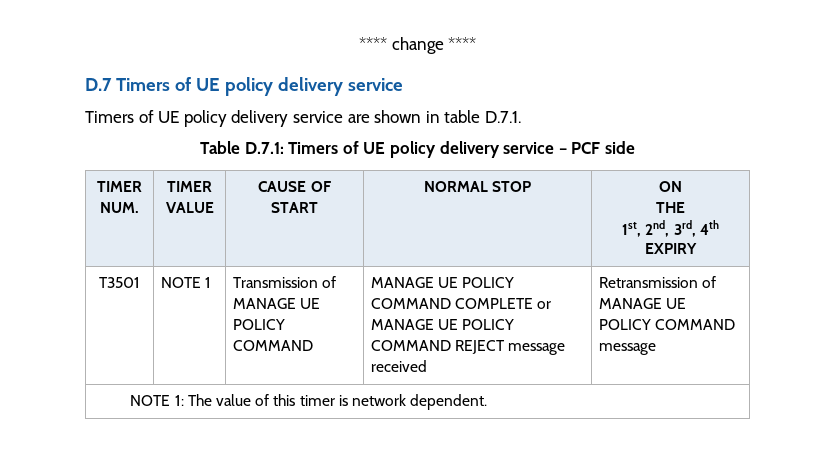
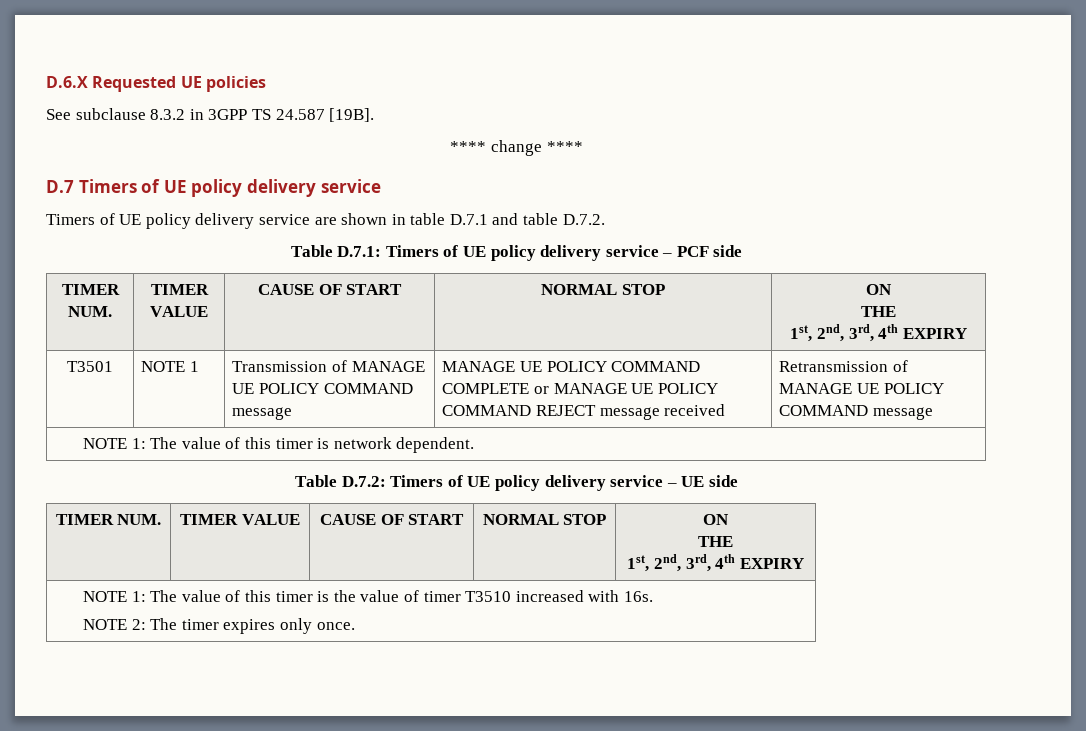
(358, 43) none -> [46,76,266,92] [46,108,375,122] D.6.X Requested UE policies // See subclause 8.3.2 in 3GPP TS 24.587 [19B]. //
[484,111,521,123] D.7.1. -> [449,213,605,225] D.7.1 and table D.7.2.
(314, 345) none -> [232,407,293,420] message
(488, 402) none -> [295,475,738,491] [55,514,162,525] [180,514,300,525] [319,514,465,525] [482,514,607,525] [703,514,729,525] [698,536,733,547] [627,554,804,572] [83,590,653,602] [83,618,355,634] // Table D.7.2: Timers of UE policy delivery service – UE side // TIMER NUM. | TIMER VALUE | CAUSE OF START | NORMAL STOP | ON // THE // 1st, 2nd, 3rd, 4th EXPIRY // NOTE 1: The value of this timer is the value of timer T3510 increased with 16s. // NOTE 2: The timer expires only once.

